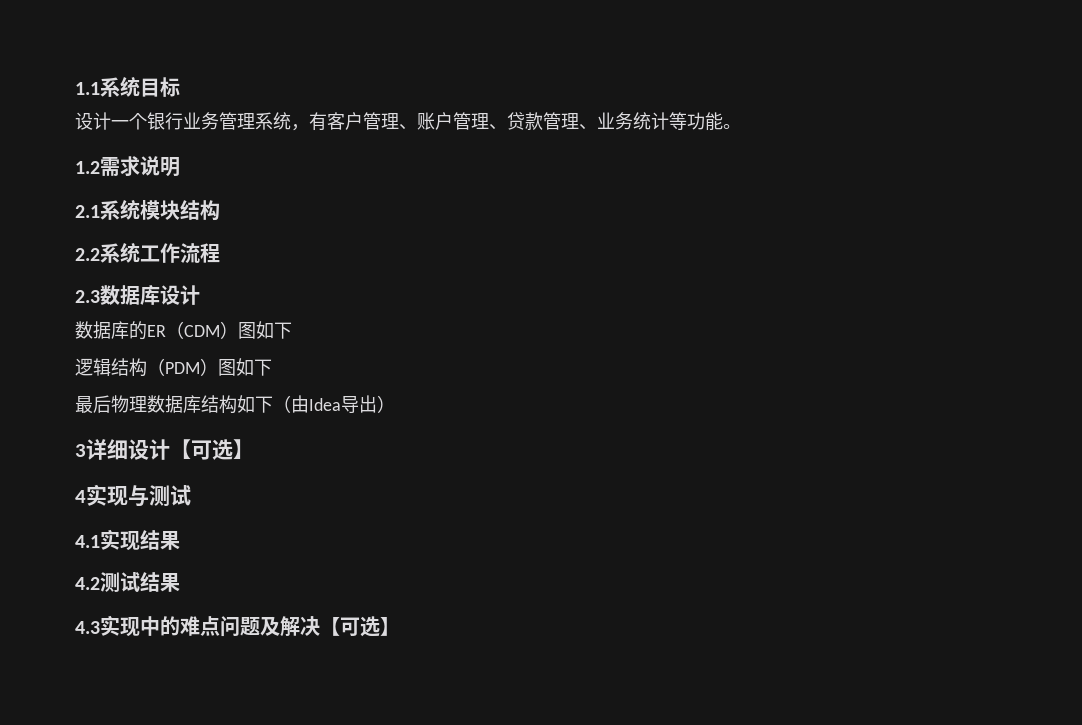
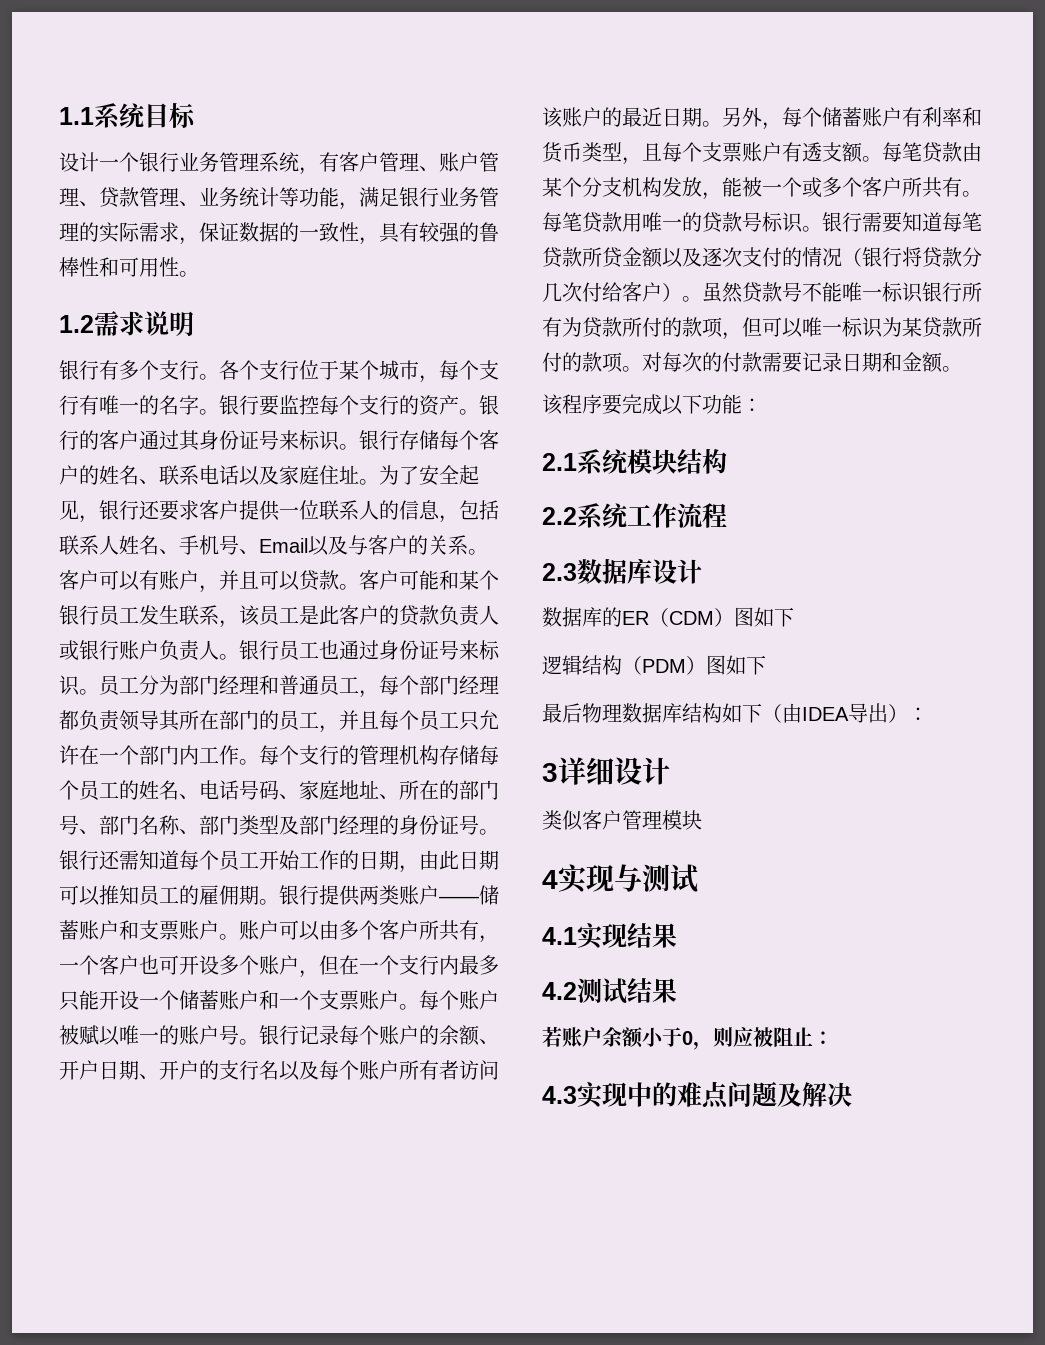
[723,124,741,129] [75,156,180,177] 。 // 1.2需求说明 -> [339,187,499,210] [59,222,499,245] [59,257,199,277] [59,311,194,336] [59,360,499,383] [59,395,499,416] [59,430,499,451] [59,465,479,486] [59,500,499,523] [59,535,488,556] [59,570,499,593] [59,605,499,628] [59,640,500,661] [59,675,499,698] [59,710,499,733] [59,745,499,765] [59,780,499,801] [59,815,499,835] [59,850,499,873] [59,885,499,906] [59,920,499,943] [59,955,499,978] [59,990,499,1011] [59,1025,499,1046] [59,1060,499,1081] [542,107,982,130] [542,142,982,165] [542,177,982,200] [542,212,982,233] [542,247,982,268] [542,282,982,303] [542,317,982,340] [542,352,962,373] [542,394,762,415] ，满足银行业务管理的实际需求，保证数据的一致性，具有较强的鲁棒性和可用性。 // 1.2需求说明 // 银行有多个支行。各个支行位于某个城市，每个支行有唯一的名字。银行要监控每个支行的资产。银行的客户通过其身份证号来标识。银行存储每个客户的姓名、联系电话以及家庭住址。为了安全起见，银行还要求客户提供一位联系人的信息，包括联系人姓名、手机号、Email以及与客户的关系。客户可以有账户，并且可以贷款。客户可能和某个银行员工发生联系，该员工是此客户的贷款负责人或银行账户负责人。银行员工也通过身份证号来标识。员工分为部门经理和普通员工，每个部门经理都负责领导其所在部门的员工，并且每个员工只允许在一个部门内工作。每个支行的管理机构存储每个员工的姓名、电话号码、家庭地址、所在的部门号、部门名称、部门类型及部门经理的身份证号。银行还需知道每个员工开始工作的日期，由此日期可以推知员工的雇佣期。银行提供两类账户——储蓄账户和支票账户。账户可以由多个客户所共有，一个客户也可开设多个账户，但在一个支行内最多只能开设一个储蓄账户和一个支票账户。每个账户被赋以唯一的账户号。银行记录每个账户的余额、开户日期、开户的支行名以及每个账户所有者访问该账户的最近日期。另外，每个储蓄账户有利率和货币类型，且每个支票账户有透支额。每笔贷款由某个分支机构发放，能被一个或多个客户所共有。每笔贷款用唯一的贷款号标识。银行需要知道每笔贷款所贷金额以及逐次支付的情况（银行将贷款分几次付给客户）。虽然贷款号不能唯一标识银行所有为贷款所付的款项，但可以唯一标识为某贷款所付的款项。对每次的付款需要记录日期和金额。 // 该程序要完成以下功能：
[309,398,341,411] Idea -> [802,707,849,721] IDEA
(395, 404) none -> [908,707,928,721] ：
[170,439,254,460] 【可选】 -> [542,810,702,831] // 类似客户管理模块
(180, 582) none -> [542,1026,833,1050] // 若账户余额小于0，则应被阻止：
[320,616,400,637] 【可选】 -> (852, 1094) none

